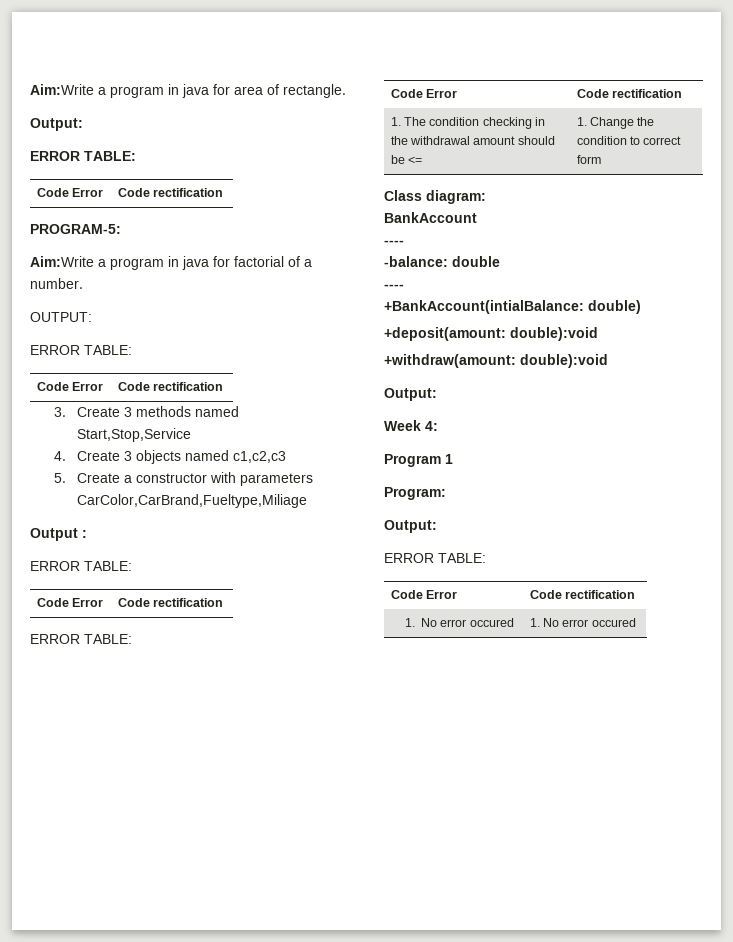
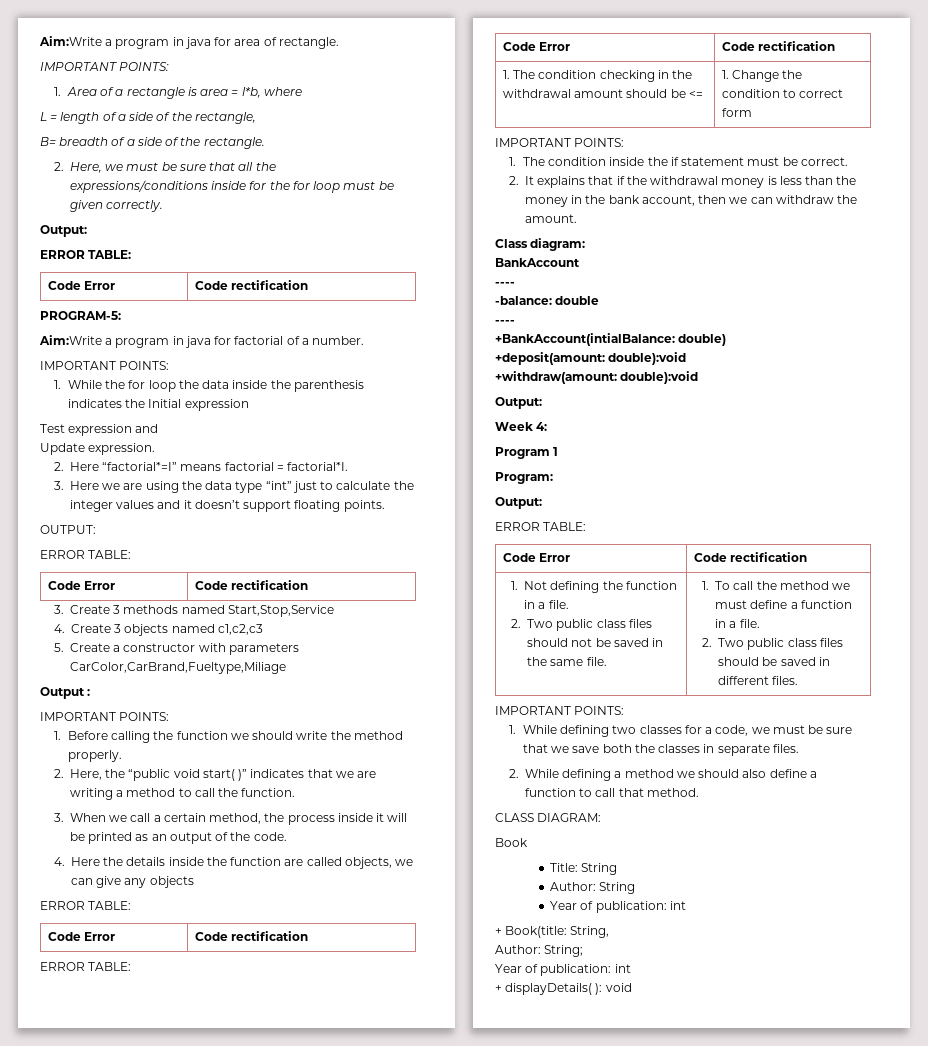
(346, 91) none -> [40,62,170,71] [53,87,302,99] [40,112,256,124] [40,137,265,149] [53,162,276,173] [69,180,394,193] [69,200,164,212] // IMPORTANT POINTS: // 1. Area of a rectangle is area = l*b, where // L = length of a side of the rectangle, // B= breadth of a side of the rectangle. // 2. Here, we must be sure that all the expressions/conditions inside for the for loop must be given correctly.
(83, 283) none -> [40,361,170,370] [53,380,364,392] [67,399,249,411] [40,424,159,436] [40,443,156,455] [53,462,349,471] [53,481,414,493] [69,500,385,512] // IMPORTANT POINTS: // 1. While the for loop the data inside the parenthesis indicates the Initial expression // Test expression and // Update expression. // 2. Here “factorial*=I” means factorial = factorial*I. // 3. Here we are using the data type “int” just to calculate the integer values and it doesn’t support floating points.
(87, 534) none -> [40,712,170,721] [53,731,403,743] [67,750,122,762] [53,769,377,781] [69,788,296,800] [53,813,408,825] [69,832,287,844] [53,857,414,869] [70,876,194,888] // IMPORTANT POINTS: // 1. Before calling the function we should write the method properly. // 2. Here, the “public void start( )” indicates that we are writing a method to call the function. // 3. When we call a certain method, the process inside it will be printed as an output of the code. // 4. Here the details inside the function are called objects, we can give any objects
(601, 159) none -> [495,138,625,147] [508,157,848,166] [508,176,857,188] [524,195,858,207] [524,214,577,223] // IMPORTANT POINTS: // 1. The condition inside the if statement must be correct. // 2. It explains that if the withdrawal money is less than the money in the bank account, then we can withdraw the amount.
[420,618,514,627] [529,618,636,627] No error occured | 1. No error occured -> [524,581,677,593] [524,600,569,609] [511,619,652,631] [527,638,664,647] [527,657,607,666] [702,581,851,590] [715,600,852,609] [715,619,760,628] [702,638,843,650] [718,657,830,666] [718,676,799,685] [495,706,625,715] [508,725,853,737] [522,744,799,756] [508,769,817,781] [524,788,699,797] [495,813,602,822] [495,838,528,847] [550,863,618,875] [550,882,636,894] [550,901,686,913] [495,926,610,938] [495,945,584,957] [495,964,631,976] [495,983,632,995] Not defining the function in a file. // 2. Two public class files should not be saved in the same file. | 1. To call the method we must define a function in a file. // 2. Two public class files should be saved in different files. // IMPORTANT POINTS: // 1. While defining two classes for a code, we must be sure that we save both the classes in separate files. // 2. While defining a method we should also define a function to call that method. // CLASS DIAGRAM: // Book // Title: String // Author: String // Year of publication: int // + Book(title: String, // Author: String; // Year of publication: int // + displayDetails( ): void

